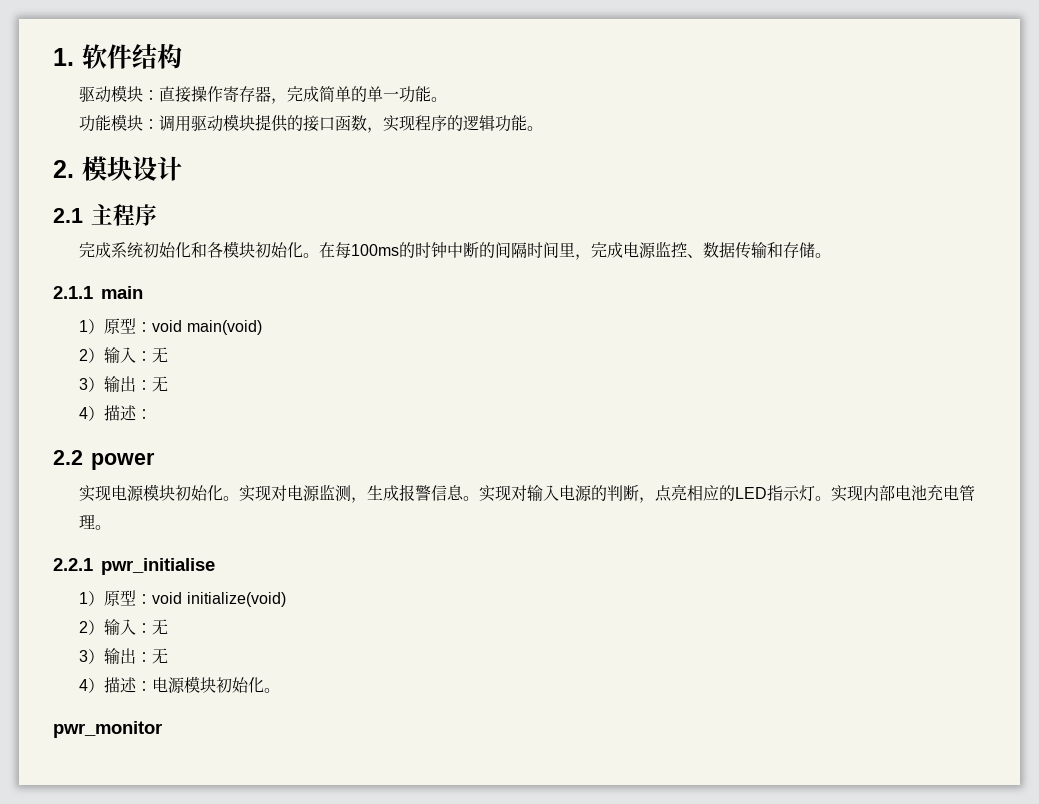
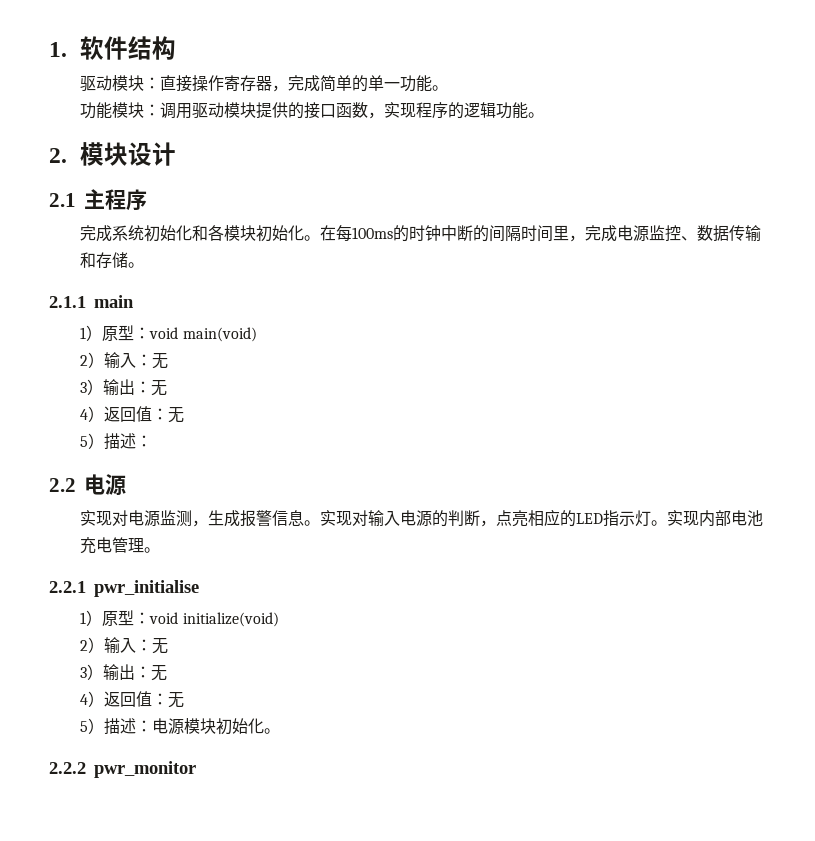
(105, 413) none -> [104,406,185,423] [80,433,105,449] 返回值：无 // 5）
[91,452,155,470] [79,484,240,502] power // 实现电源模块初始化。 -> [84,474,126,496] 电源 //
(105, 685) none -> [104,691,185,708] [80,718,105,734] 返回值：无 // 5）
(281, 690) none -> [49,762,86,774] 2.2.2

